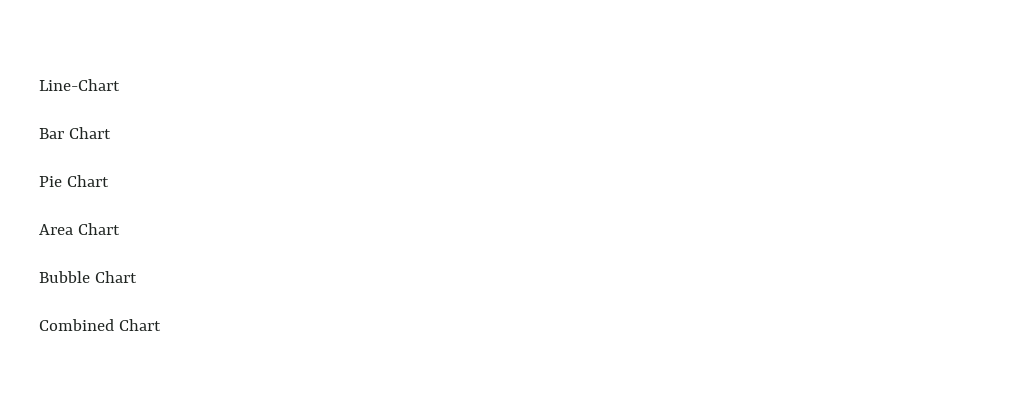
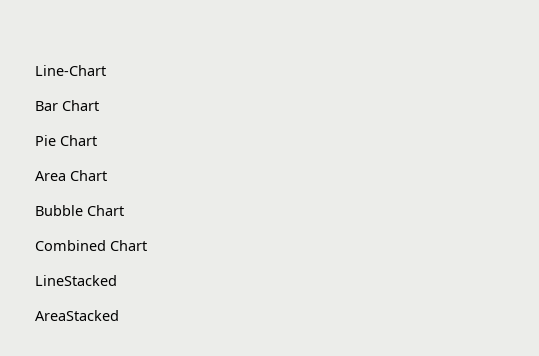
(161, 325) none -> [35,275,117,286] [35,310,119,321] // LineStacked // AreaStacked

